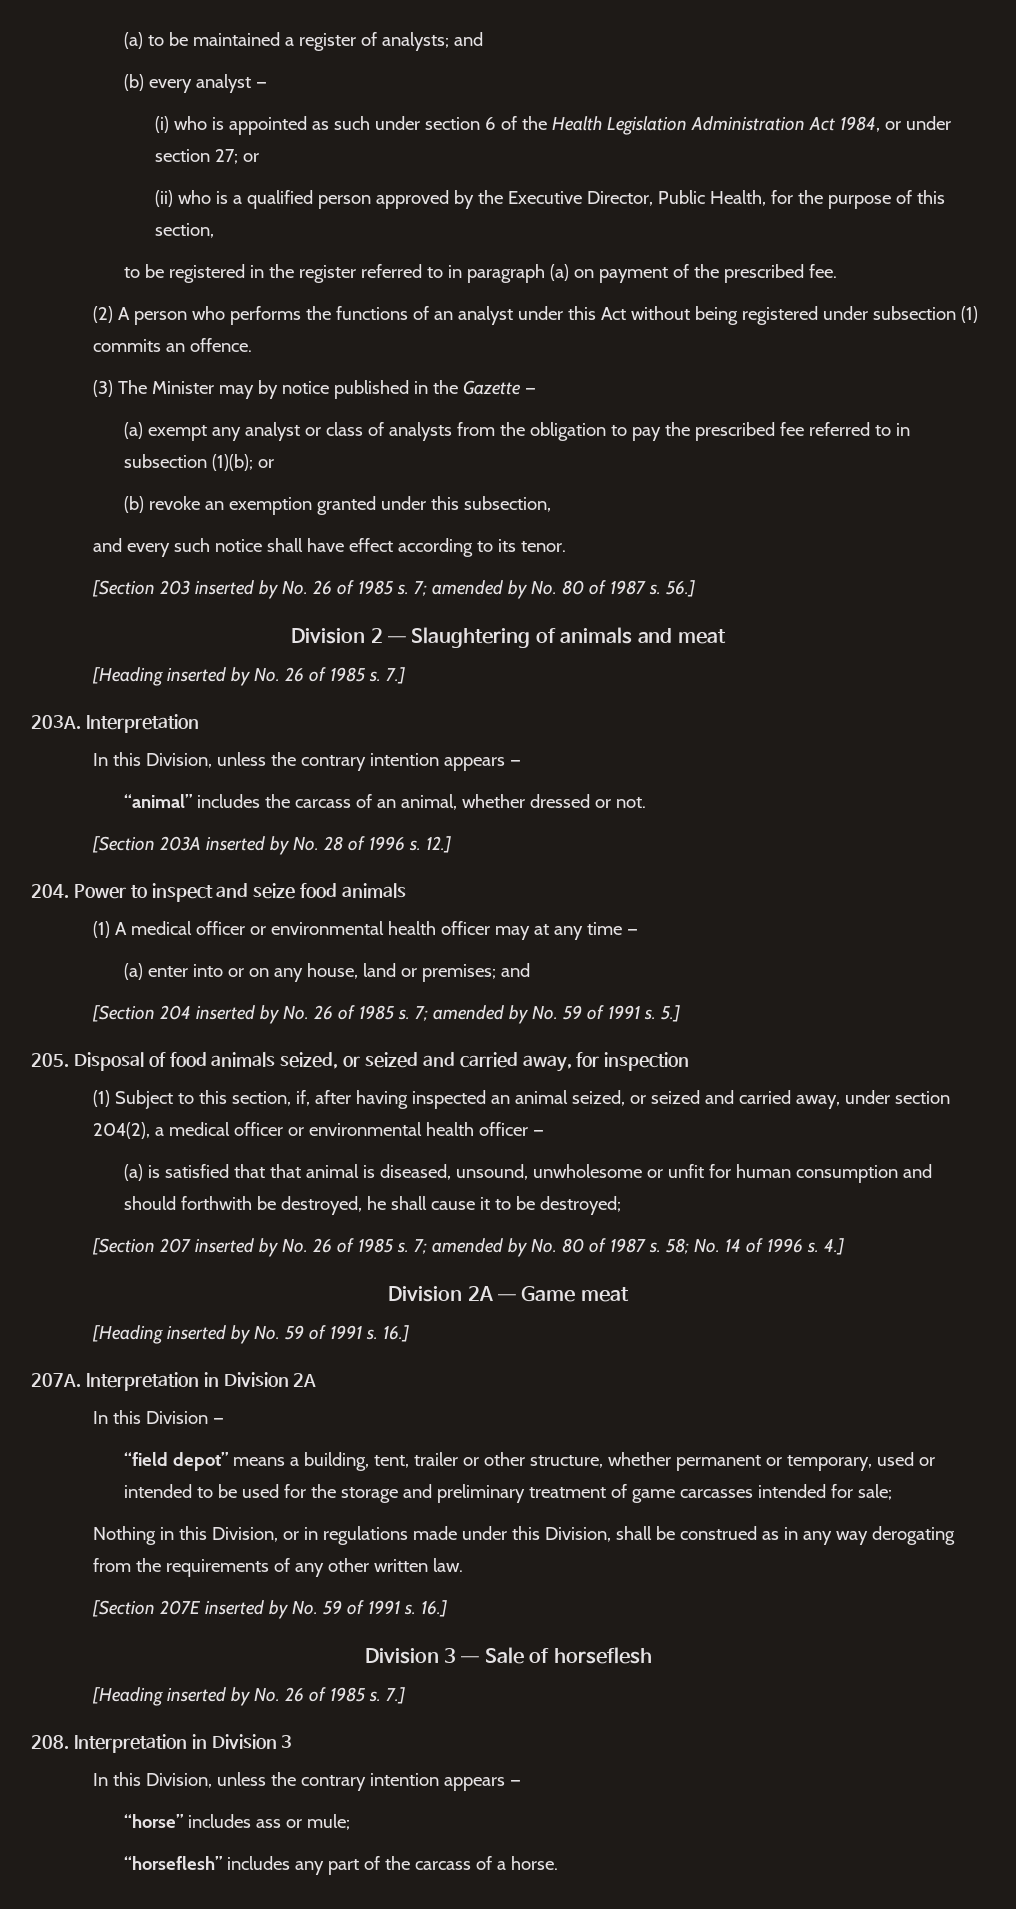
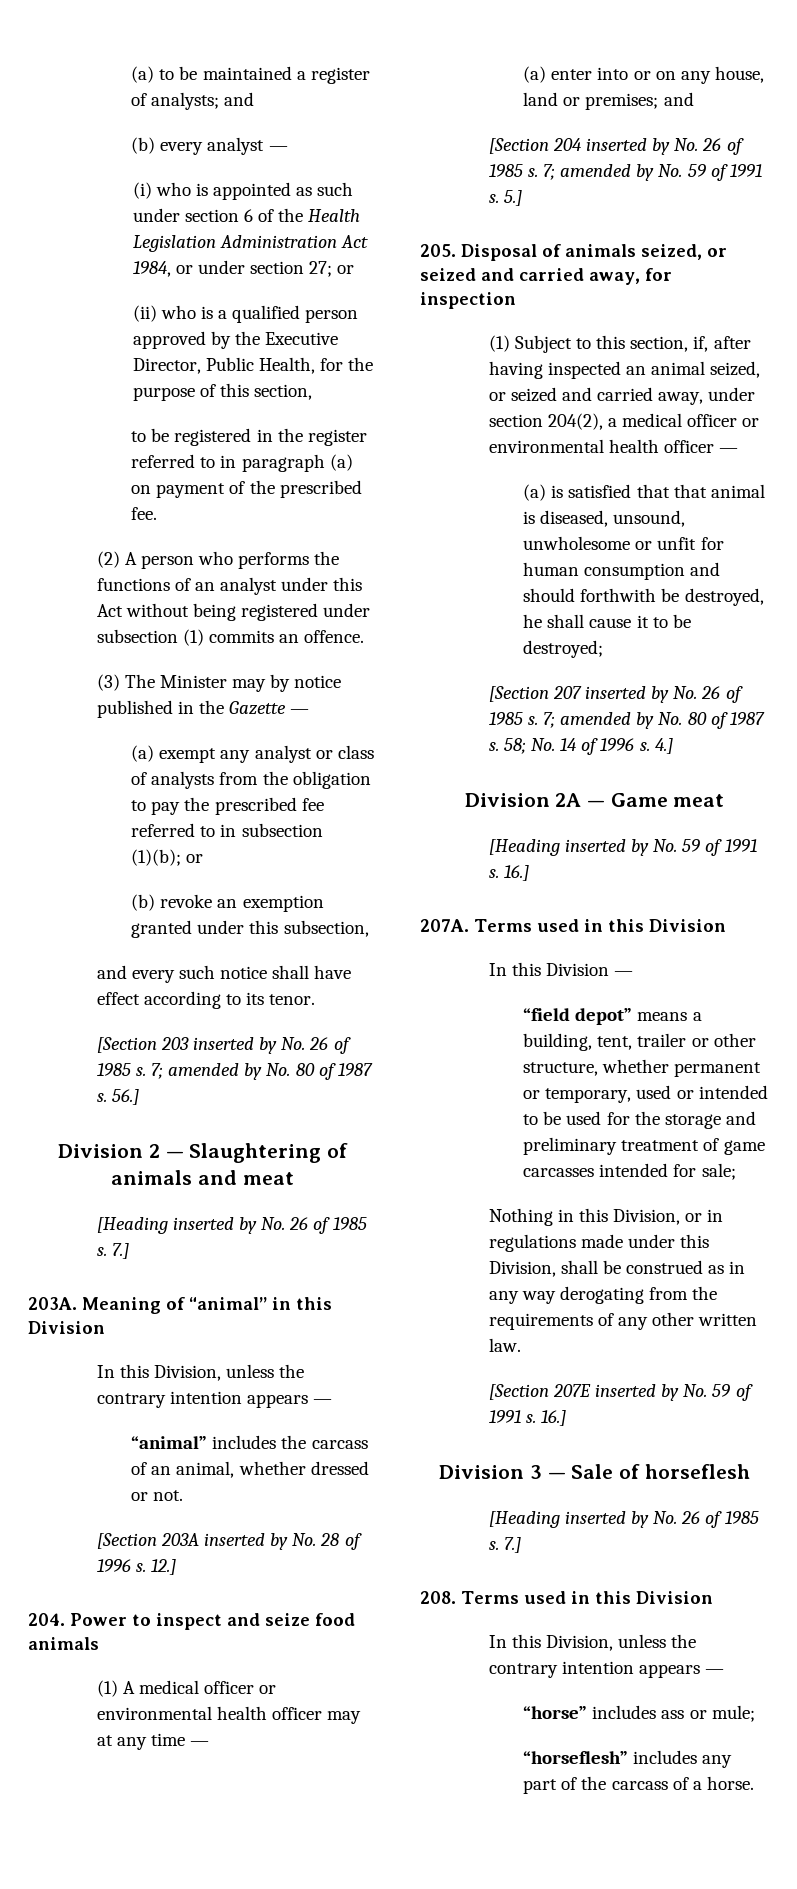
[85,714,199,733] Interpretation -> [82,1297,332,1314] [28,1321,105,1334] Meaning of “animal” in this Division
[169,1052,207,1067] food -> (561, 250) none
[85,1372,317,1391] Interpretation in Division 2A -> [474,919,726,932] Terms used in this Division
[73,1734,293,1753] Interpretation in Division 3 -> [461,1591,713,1604] Terms used in this Division

